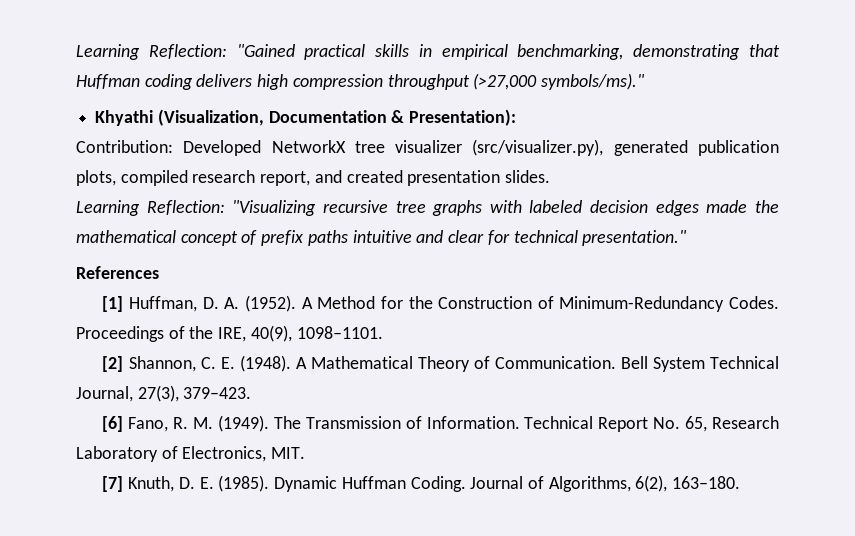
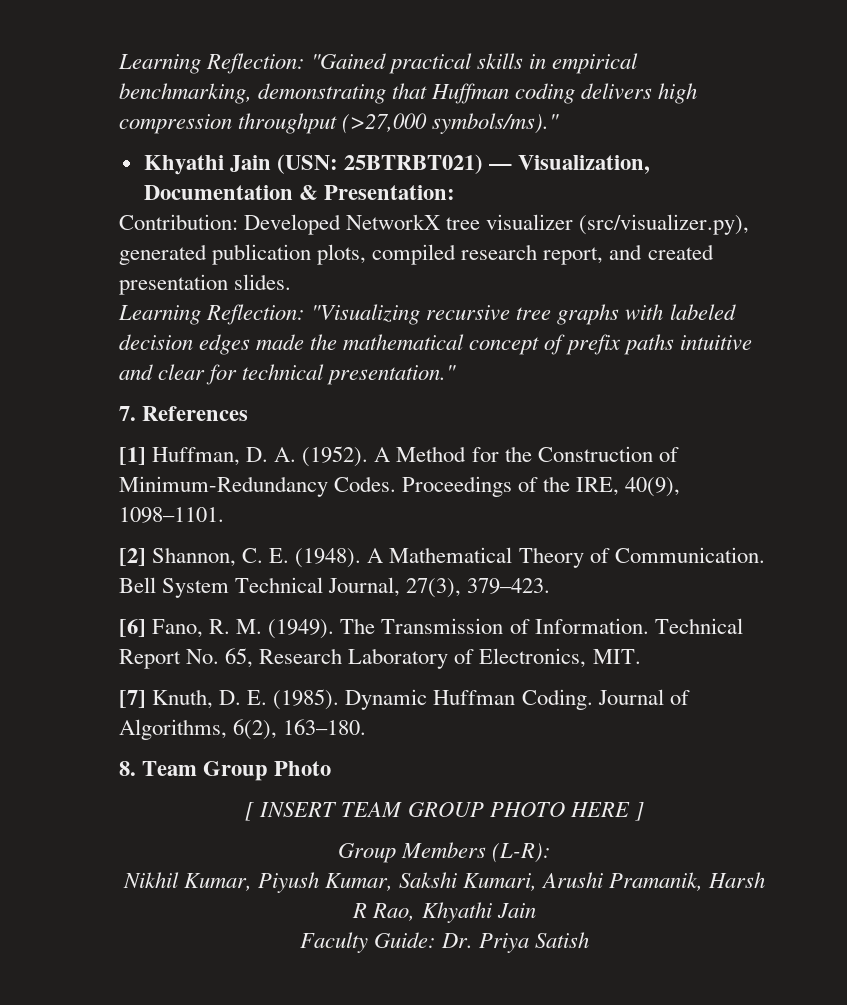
[157,109,264,126] (Visualization, -> [229,154,651,174] Jain (USN: 25BTRBT021) — Visualization,
[409,109,517,126] Presentation): -> [323,185,455,200] Presentation:
(688, 238) none -> [119,406,136,421] 7.
(741, 482) none -> [119,761,332,781] [245,801,644,821] [337,842,552,863] [122,872,766,893] [352,902,536,923] [299,932,590,953] // 8. Team Group Photo // [ INSERT TEAM GROUP PHOTO HERE ] // Group Members (L-R): // Nikhil Kumar, Piyush Kumar, Sakshi Kumari, Arushi Pramanik, Harsh R Rao, Khyathi Jain // Faculty Guide: Dr. Priya Satish

